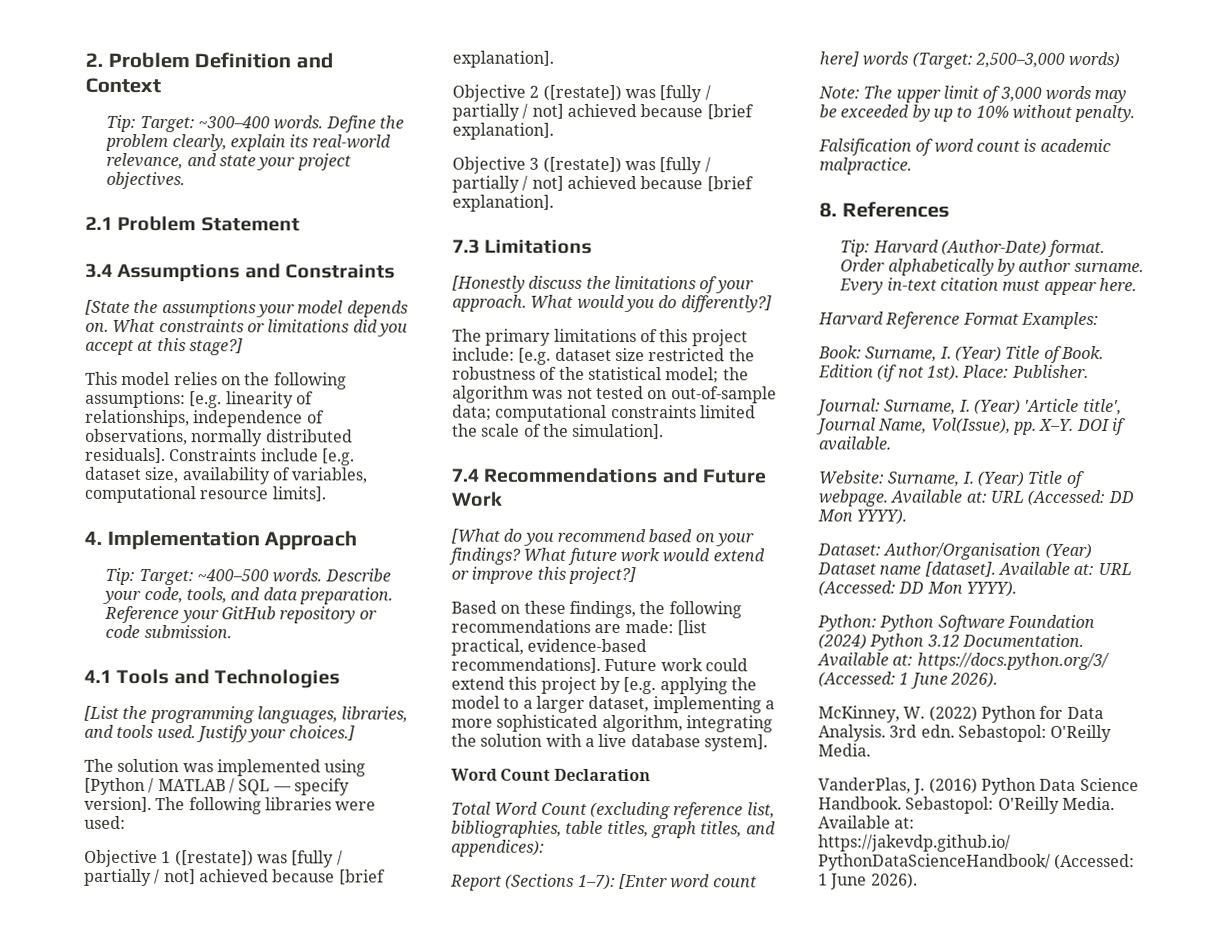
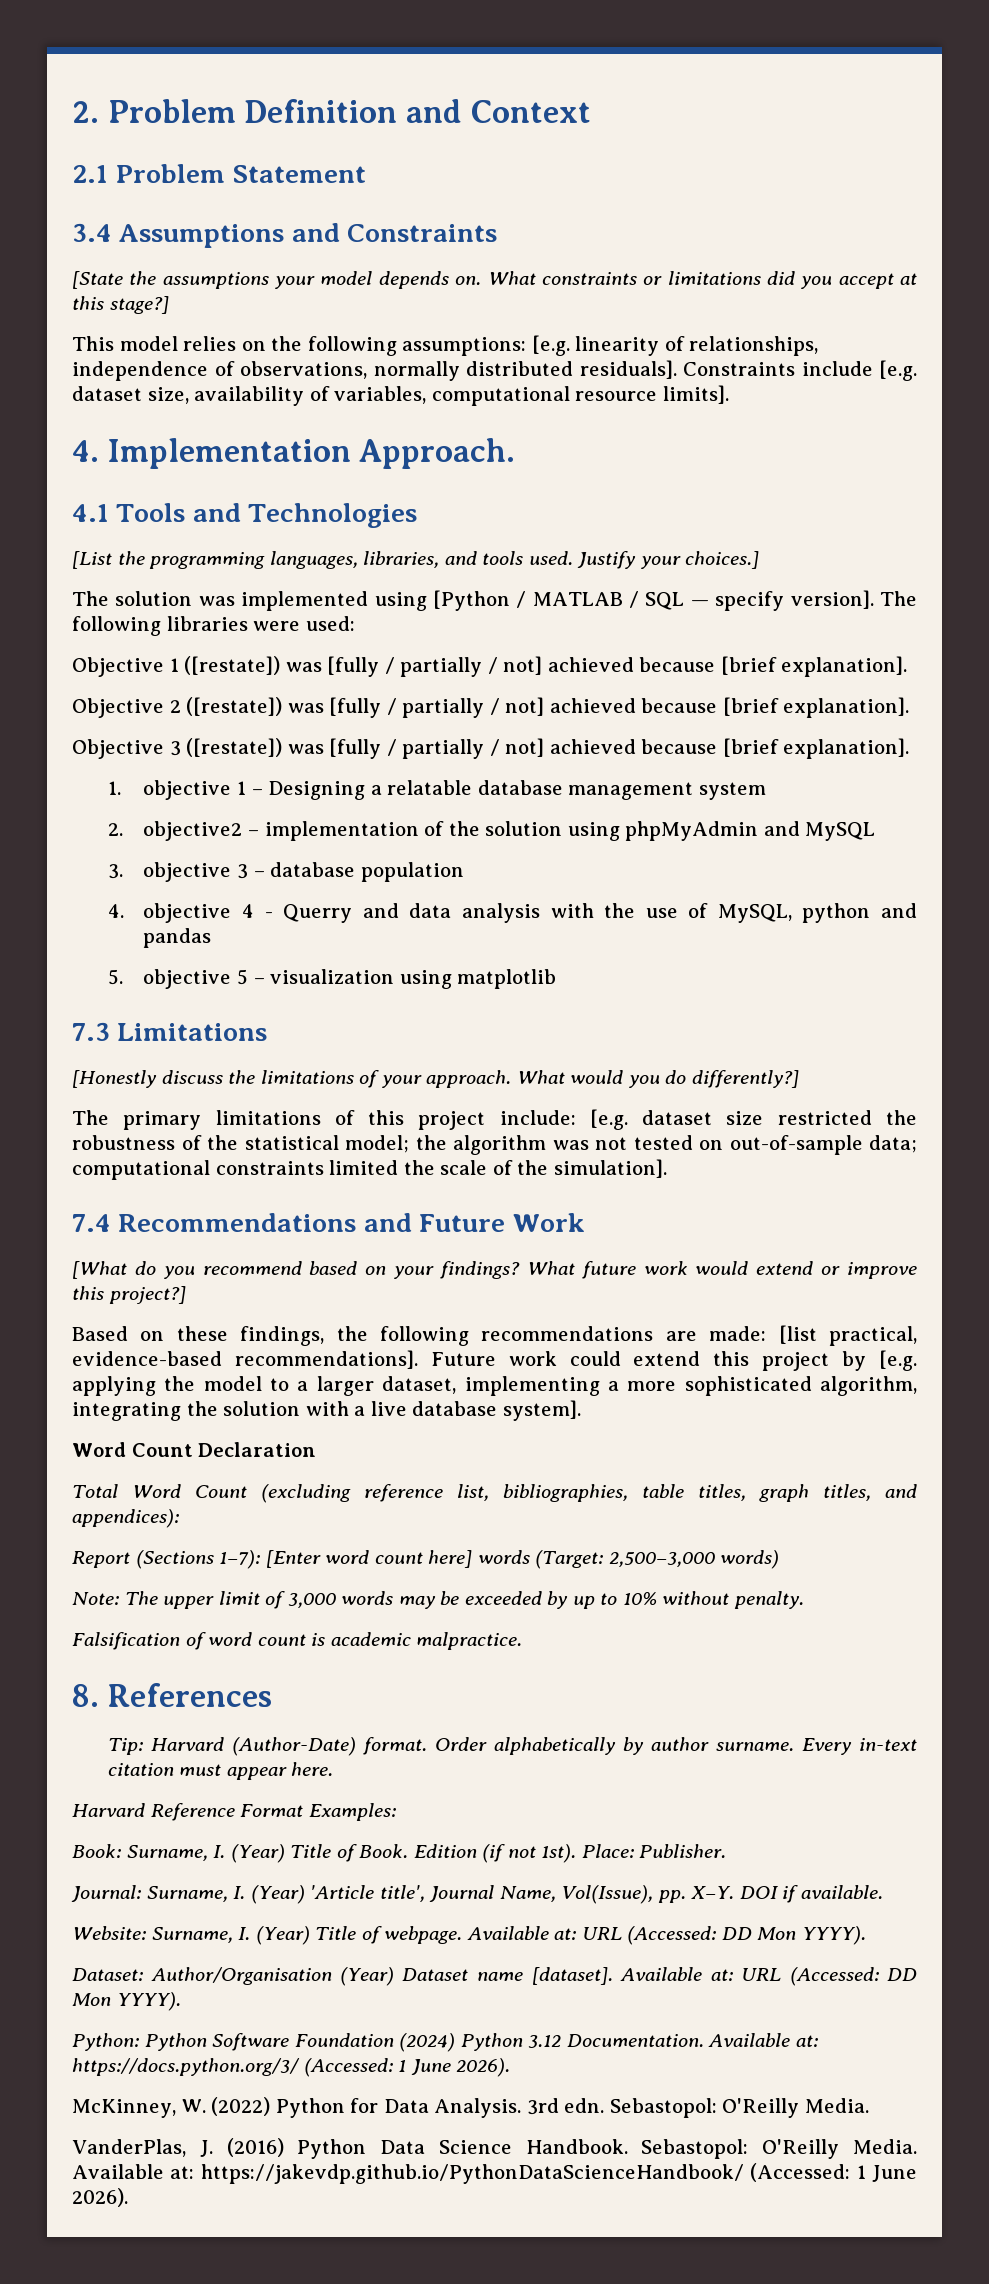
[106,114,404,133] [105,133,391,152] [106,152,351,171] [106,171,186,190] // Tip: Target: ~300–400 words. Define the problem clearly, explain its real-world relevance, and state your project objectives. -> (591, 111) none
[264,530,358,551] [105,567,391,586] [102,587,393,605] [104,605,377,624] [105,624,232,639] Approach // Tip: Target: ~400–500 words. Describe your code, tools, and data preparation. Reference your GitHub repository or code submission. -> [359,438,516,469] Approach.
(554, 203) none -> [107,780,766,800] [107,821,876,841] [107,862,464,882] [107,903,918,923] [143,928,212,948] [107,969,557,989] // 1. objective 1 – Designing a relatable database management system // 2. objective2 – implementation of the solution using phpMyAdmin and MySQL // 3. objective 3 – database population // 4. objective 4 - Querry and data analysis with the use of MySQL, python and pandas // 5. objective 5 – visualization using matplotlib

